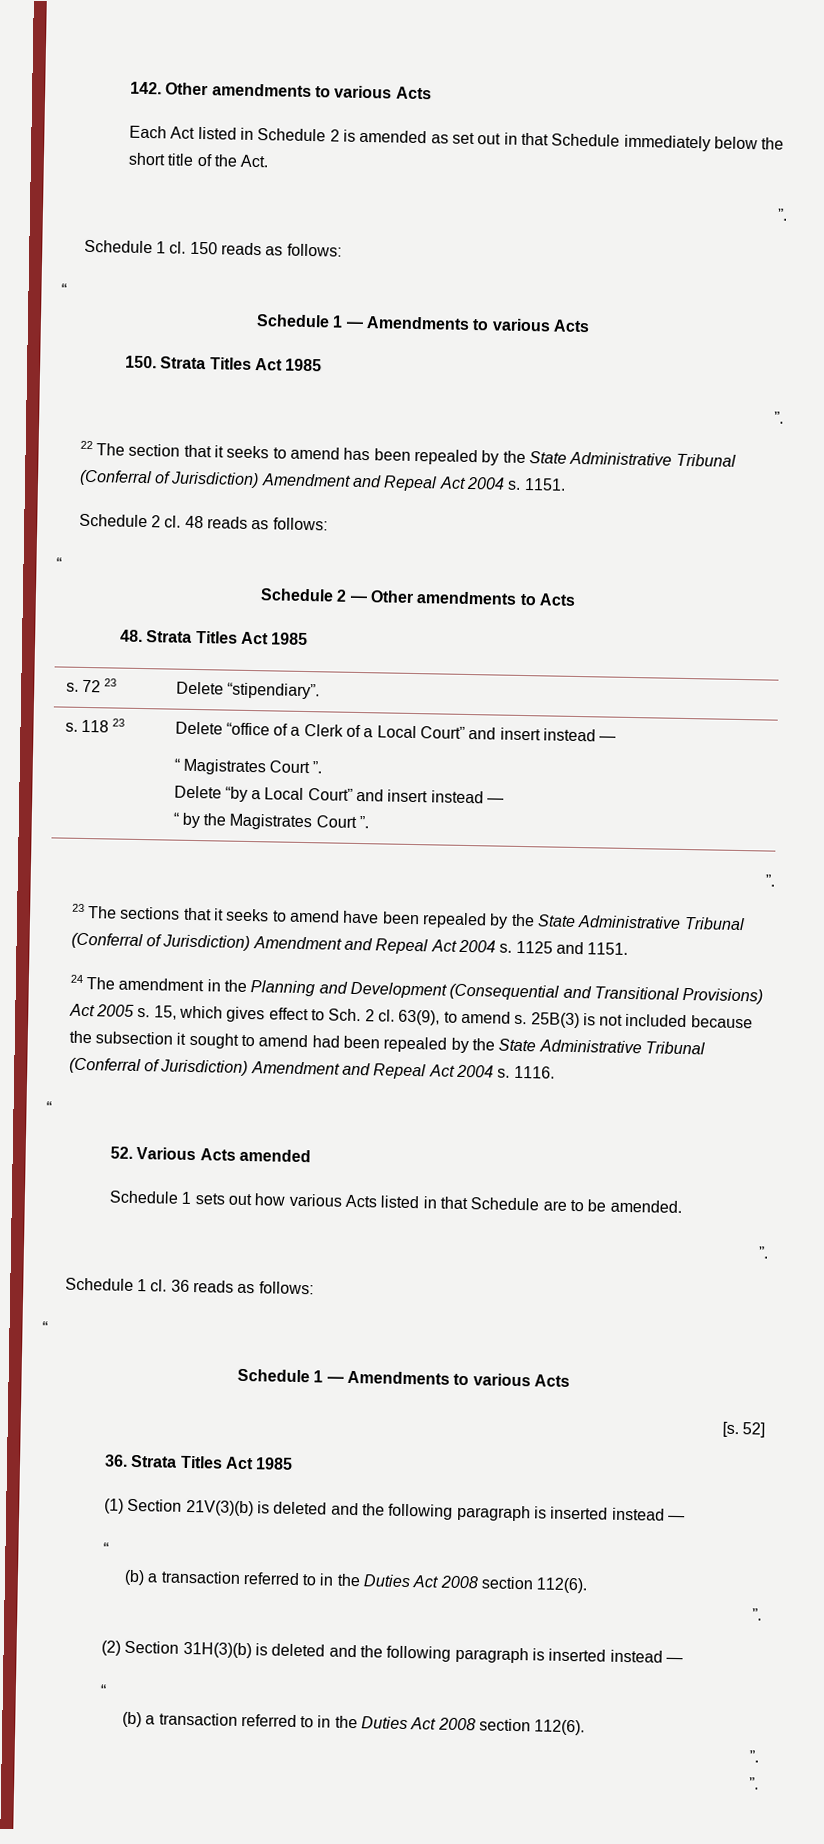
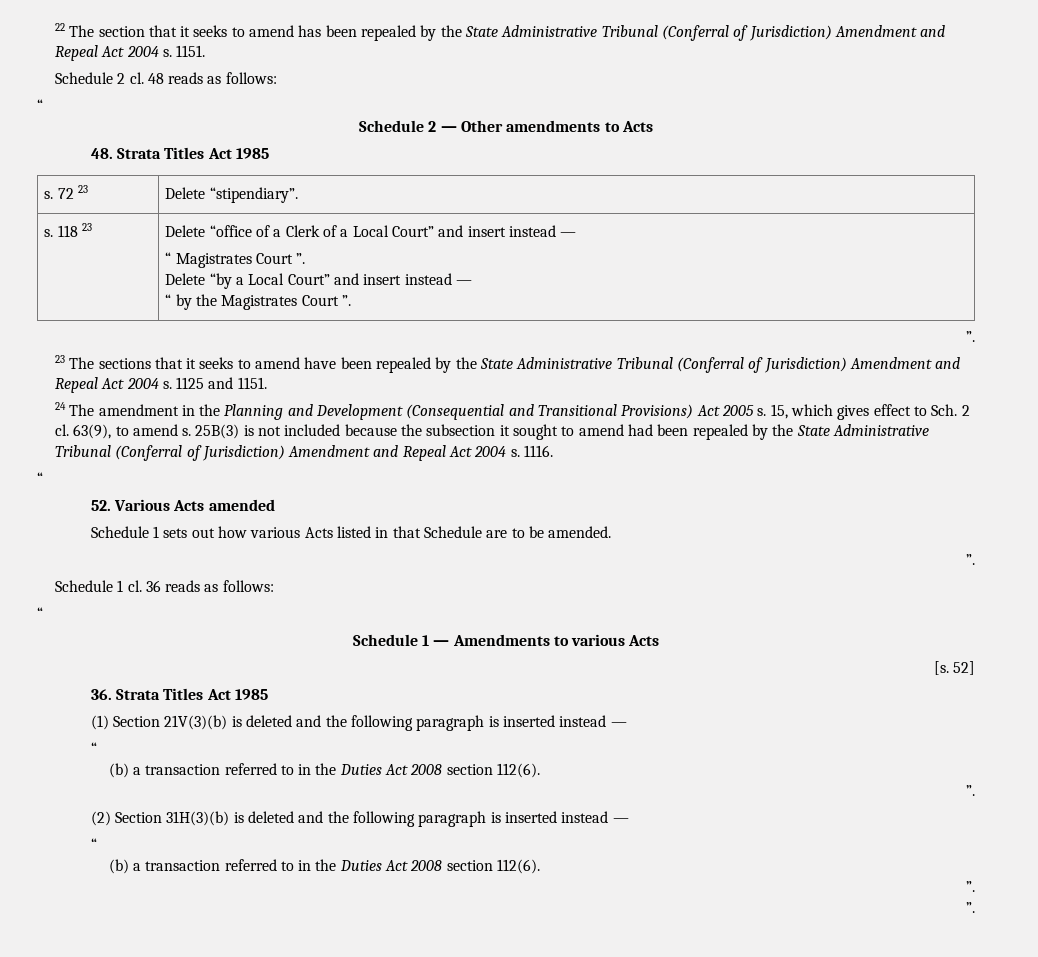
[130,81,432,100] [129,125,785,152] [128,152,270,168] [777,208,788,221] [83,239,342,257] [61,283,67,296] [256,314,590,333] [125,355,323,372] [774,411,784,424] 142. Other amendments to various Acts // Each Act listed in Schedule 2 is amended as set out in that Schedule immediately below the short title of the Act. // ”. // Schedule 1 cl. 150 reads as follows: // “ // Schedule 1 — Amendments to various Acts // 150. Strata Titles Act 1985 // ”. // -> (54, 27) none

